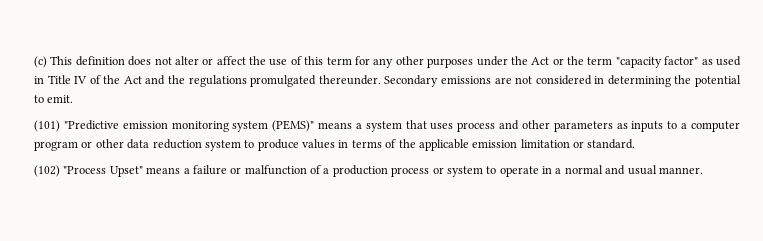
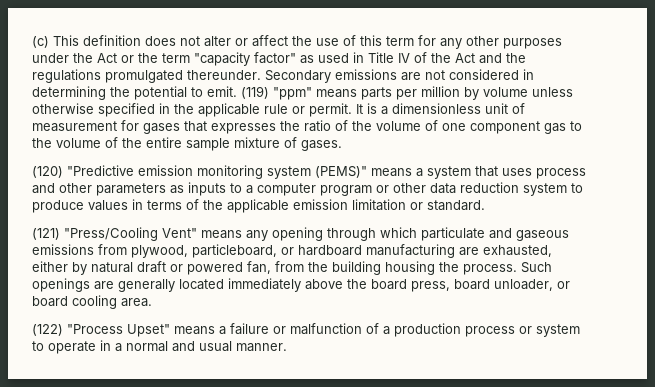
[34,120,60,132] // (101) -> [241,86,573,100] [32,103,525,117] [32,120,582,134] [32,137,342,151] [32,166,63,178] (119) "ppm" means parts per million by volume unless otherwise specified in the applicable rule or permit. It is a dimensionless unit of measurement for gases that expresses the ratio of the volume of one component gas to the volume of the entire sample mixture of gases. // (120)
[34,165,60,177] (102) -> [32,227,569,241] [32,244,552,258] [32,261,552,275] [32,278,570,292] [32,295,152,309] [32,324,63,336] (121) "Press/Cooling Vent" means any opening through which particulate and gaseous emissions from plywood, particleboard, or hardboard manufacturing are exhausted, either by natural draft or powered fan, from the building housing the process. Such openings are generally located immediately above the board press, board unloader, or board cooling area. // (122)

